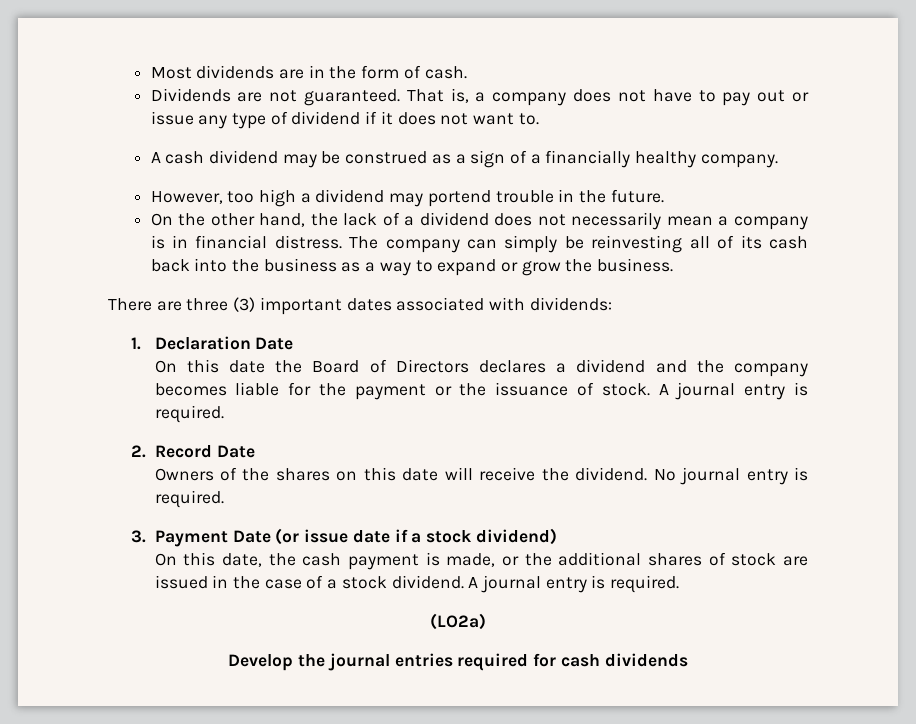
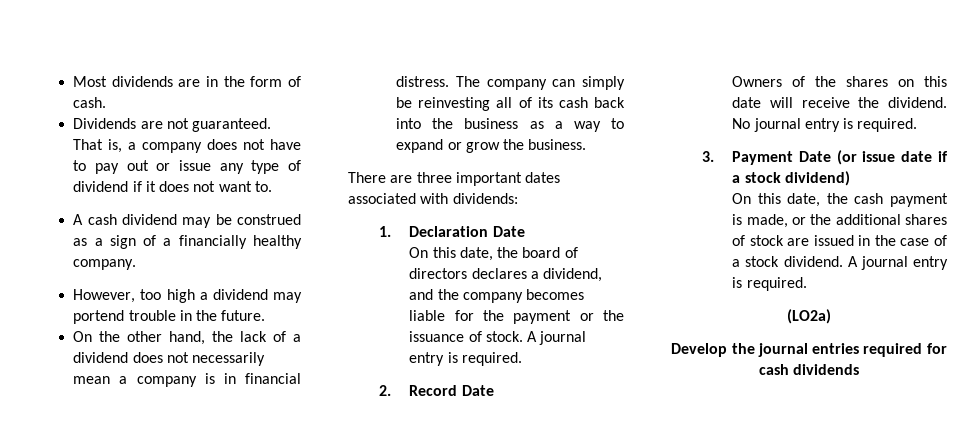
[233,297,256,312] (3) -> (452, 177) none
[228,359,469,373] date the Board of Directors -> [459,247,578,261] [409,268,468,279] date, the board of directors
[576,359,646,373] dividend -> [543,268,603,282] dividend,

